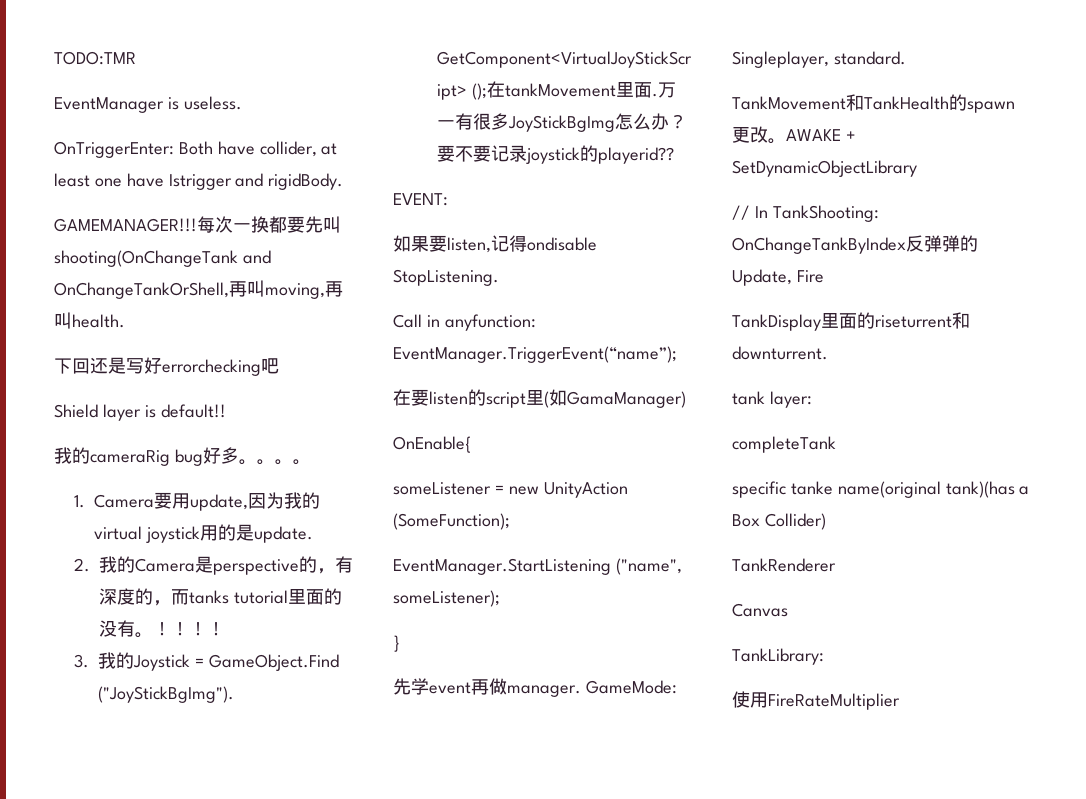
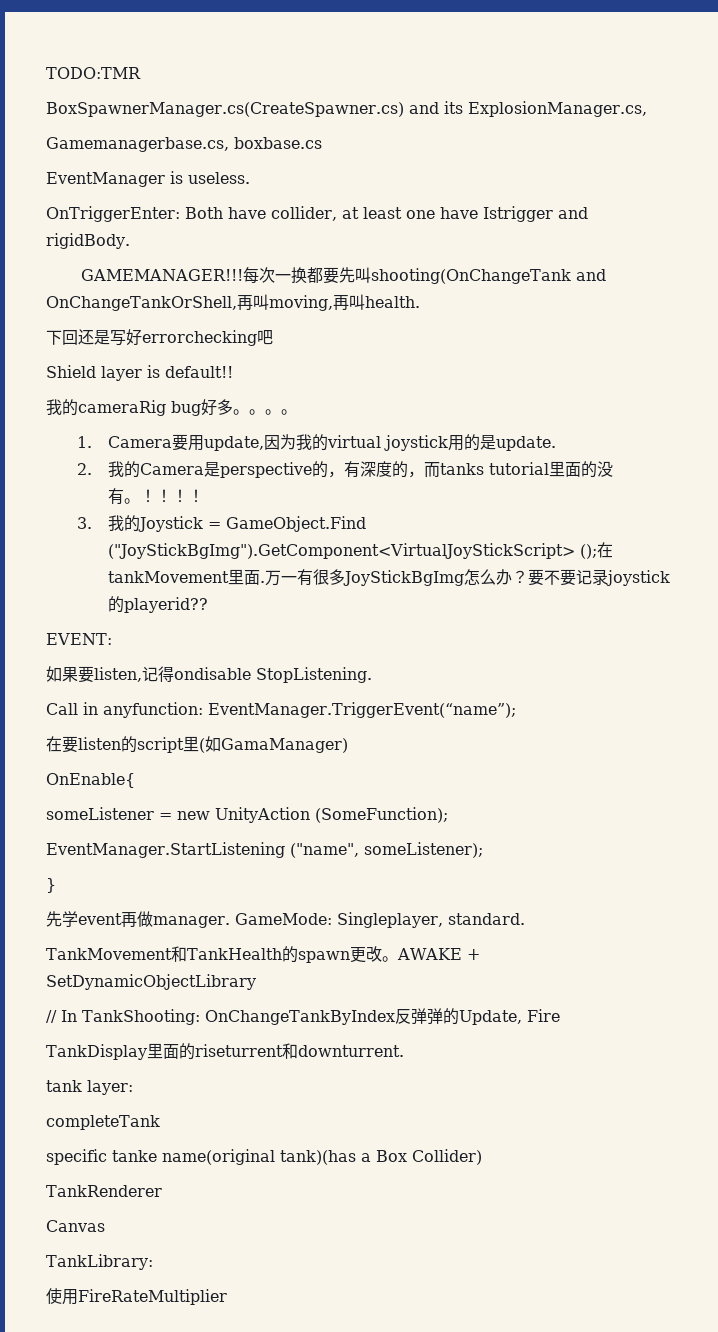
(136, 58) none -> [46,101,647,117] [46,137,322,152] // BoxSpawnerManager.cs(CreateSpawner.cs) and its ExplosionManager.cs, // Gamemanagerbase.cs, boxbase.cs

